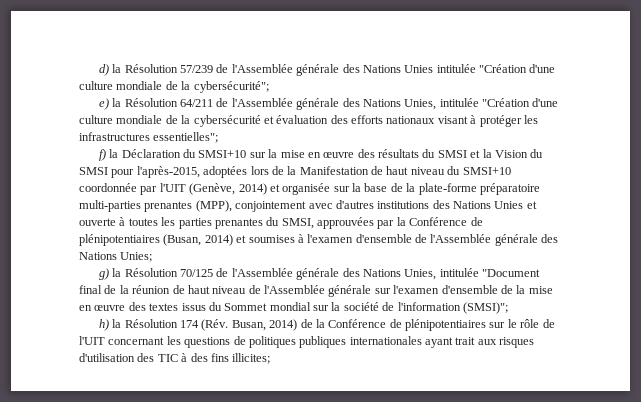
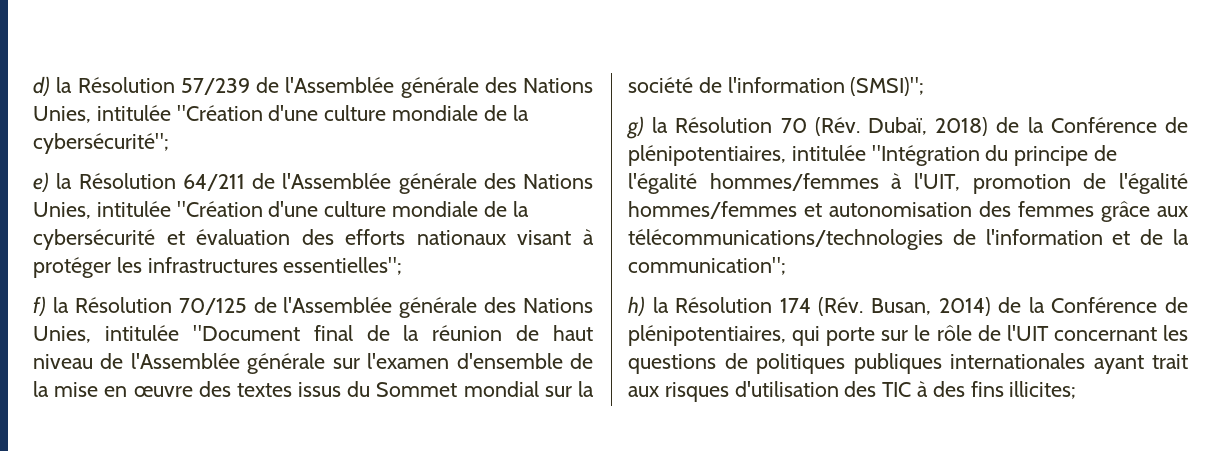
[404,65,434,73] Unies -> [33,106,91,123] Unies,
[121,149,544,158] [79,166,511,178] [79,183,540,195] [79,200,537,212] [79,217,483,229] [79,234,559,246] [79,252,153,262] [98,268,122,280] Déclaration du SMSI+10 sur la mise en œuvre des résultats du SMSI et la Vision du SMSI pour l'après-2015, adoptées lors de la Manifestation de haut niveau du SMSI+10 coordonnée par l'UIT (Genève, 2014) et organisée sur la base de la plate-forme préparatoire multi-parties prenantes (MPP), conjointement avec d'autres institutions des Nations Unies et ouverte à toutes les parties prenantes du SMSI, approuvées par la Conférence de plénipotentiaires (Busan, 2014) et soumises à l'examen d'ensemble de l'Assemblée générale des Nations Unies; // g) la -> (69, 305) none
(508, 308) none -> [627,116,1188,139] [628,145,1118,166] [628,173,1188,194] [628,201,1188,222] [628,229,1189,250] [628,257,786,275] // g) la Résolution 70 (Rév. Dubaï, 2018) de la Conférence de plénipotentiaires, intitulée "Intégration du principe de l'égalité hommes/femmes à l'UIT, promotion de l'égalité hommes/femmes et autonomisation des femmes grâce aux télécommunications/technologies de l'information et de la communication";
[405,319,487,331] plénipotentiaires -> [628,325,876,346] plénipotentiaires, qui porte

